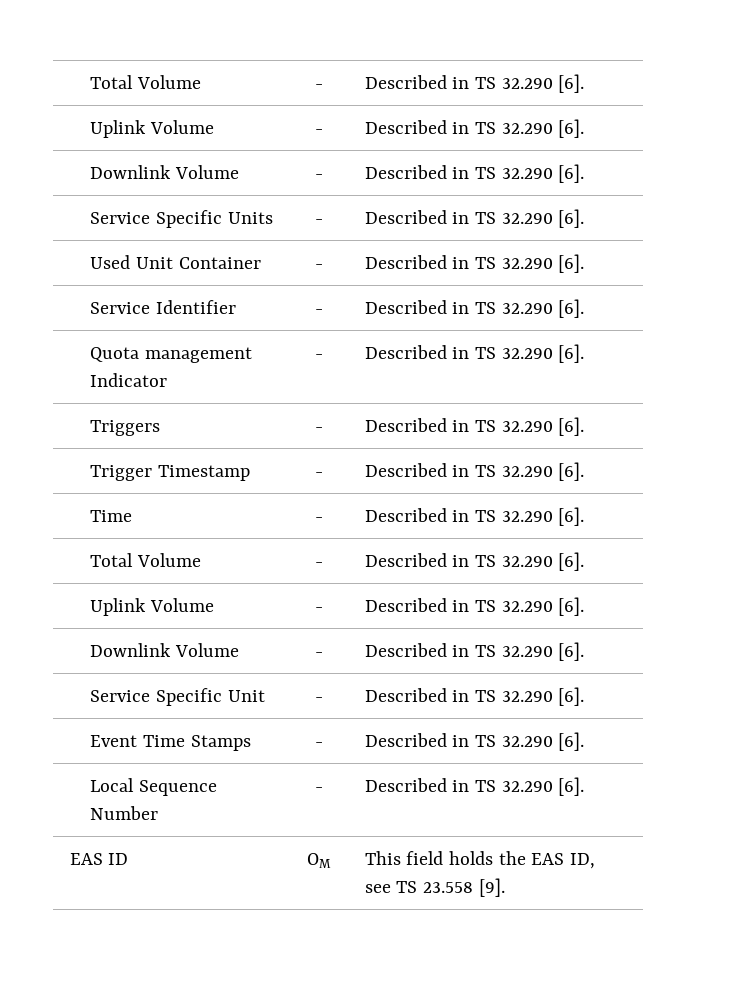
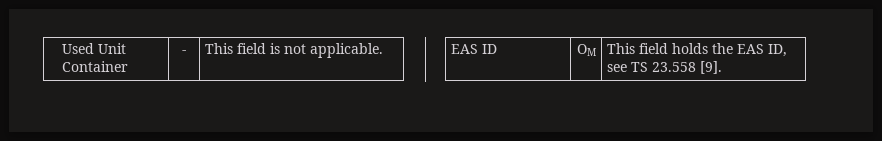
[90,75,202,89] [315,84,323,89] [364,74,585,93] [90,120,215,138] [315,129,323,134] [364,119,585,138] [90,165,240,179] [315,174,323,179] [364,164,585,183] [90,210,273,228] [315,219,323,224] [364,209,585,228] [90,255,261,269] [315,264,323,269] [364,254,585,273] [90,300,237,314] [315,309,323,314] [364,299,585,318] [90,347,253,363] [90,373,168,387] [315,354,323,359] [364,344,585,363] [90,420,161,436] [315,427,323,432] [364,417,585,436] [90,465,251,481] [315,472,323,477] [364,462,585,481] [90,510,133,522] [315,517,323,522] [364,507,585,526] [90,553,202,567] [315,562,323,567] [364,552,585,571] [90,598,215,616] [315,607,323,612] [364,597,585,616] [90,643,240,657] [315,652,323,657] [364,642,585,661] [90,688,265,706] [315,697,323,702] [364,687,585,706] [90,735,251,751] [315,742,323,747] [364,732,585,751] [90,778,218,796] [90,806,159,820] [315,787,323,792] [364,777,585,796] Total Volume | - | Described in TS 32.290 [6]. // Uplink Volume | - | Described in TS 32.290 [6]. // Downlink Volume | - | Described in TS 32.290 [6]. // Service Specific Units | - | Described in TS 32.290 [6]. // Used Unit Container | - | Described in TS 32.290 [6]. // Service Identifier | - | Described in TS 32.290 [6]. // Quota management Indicator | - | Described in TS 32.290 [6]. // Triggers | - | Described in TS 32.290 [6]. // Trigger Timestamp | - | Described in TS 32.290 [6]. // Time | - | Described in TS 32.290 [6]. // Total Volume | - | Described in TS 32.290 [6]. // Uplink Volume | - | Described in TS 32.290 [6]. // Downlink Volume | - | Described in TS 32.290 [6]. // Service Specific Unit | - | Described in TS 32.290 [6]. // Event Time Stamps | - | Described in TS 32.290 [6]. // Local Sequence Number | - | Described in TS 32.290 [6]. -> [61,43,126,54] [61,61,128,72] [182,50,186,54] [204,43,383,58] Used Unit Container | - | This field is not applicable.

